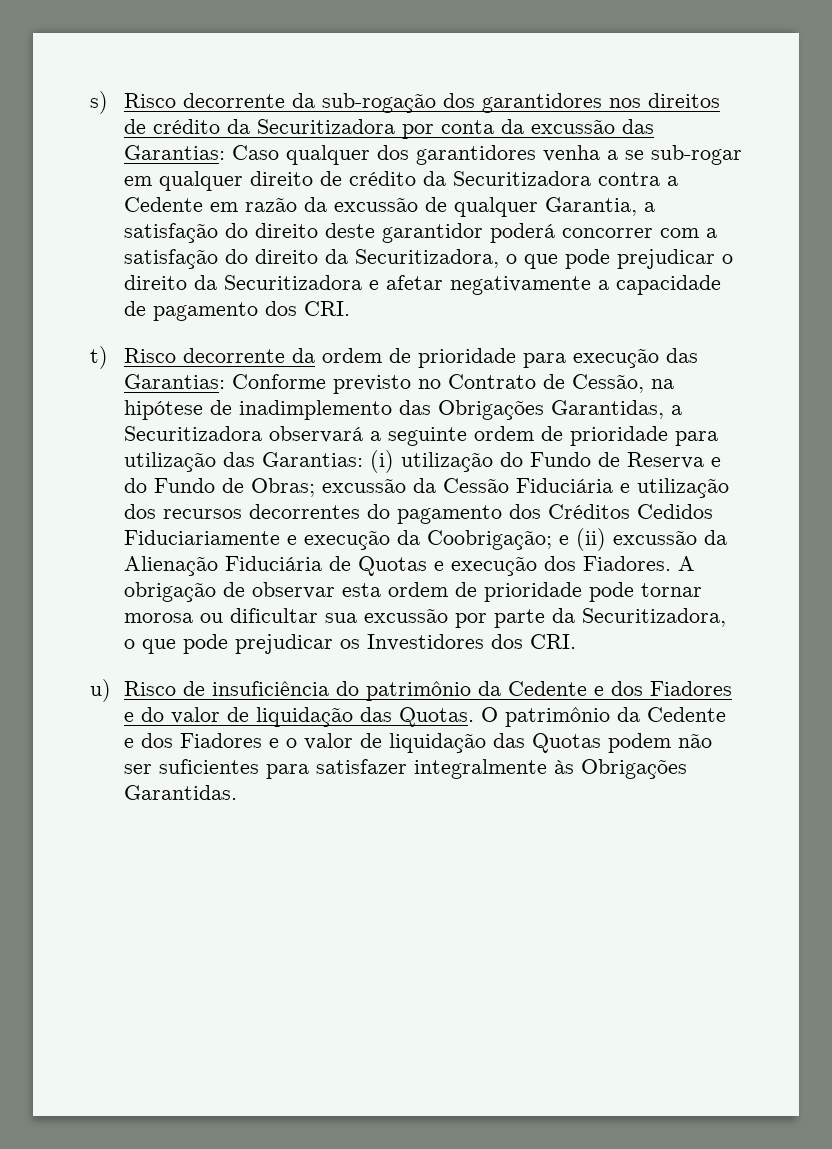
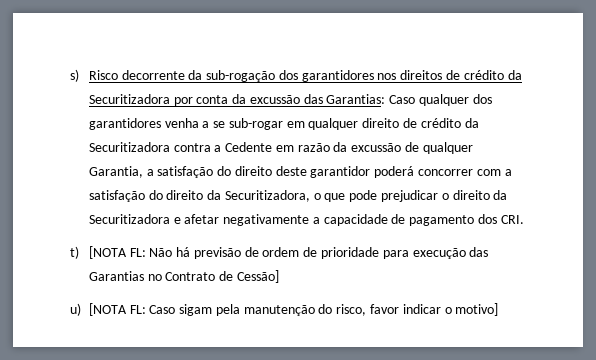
[123,348,315,363] Risco decorrente da -> [88,246,259,259] [NOTA FL: Não há previsão de
[123,374,674,394] [123,400,682,420] [123,426,718,446] [123,450,721,473] [123,478,729,498] [123,504,713,524] [123,528,727,551] [123,556,695,576] [123,582,702,602] [123,608,726,628] [123,634,576,654] [90,679,732,702] [123,707,726,727] [123,733,712,753] [123,759,687,779] [123,785,237,800] Garantias: Conforme previsto no Contrato de Cessão, na hipótese de inadimplemento das Obrigações Garantidas, a Securitizadora observará a seguinte ordem de prioridade para utilização das Garantias: (i) utilização do Fundo de Reserva e do Fundo de Obras; excussão da Cessão Fiduciária e utilização dos recursos decorrentes do pagamento dos Créditos Cedidos Fiduciariamente e execução da Coobrigação; e (ii) excussão da Alienação Fiduciária de Quotas e execução dos Fiadores. A obrigação de observar esta ordem de prioridade pode tornar morosa ou dificultar sua excussão por parte da Securitizadora, o que pode prejudicar os Investidores dos CRI. // u) Risco de insuficiência do patrimônio da Cedente e dos Fiadores e do valor de liquidação das Quotas. O patrimônio da Cedente e dos Fiadores e o valor de liquidação das Quotas podem não ser suficientes para satisfazer integralmente às Obrigações Garantidas. -> [88,270,279,283] [70,303,499,316] Garantias no Contrato de Cessão] // u) [NOTA FL: Caso sigam pela manutenção do risco, favor indicar o motivo]

